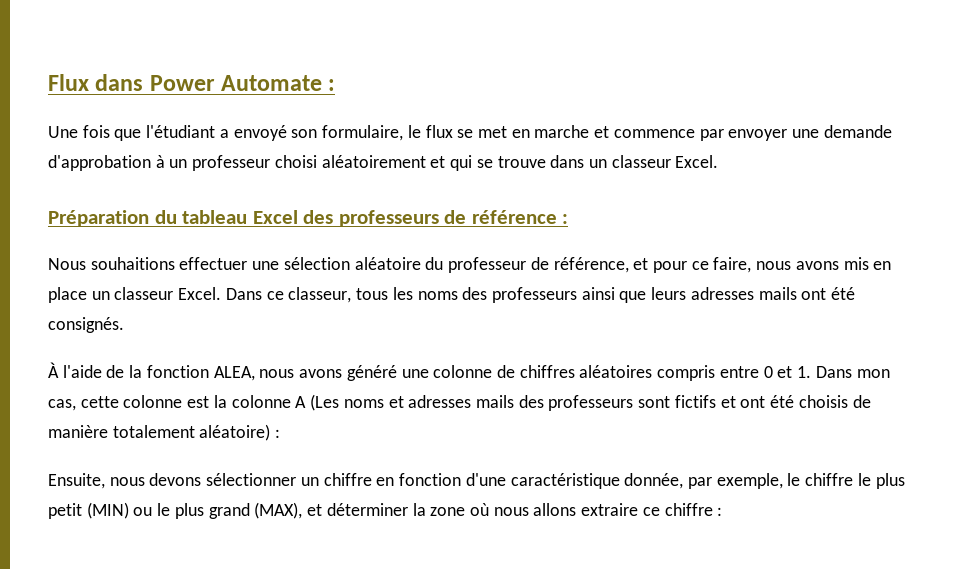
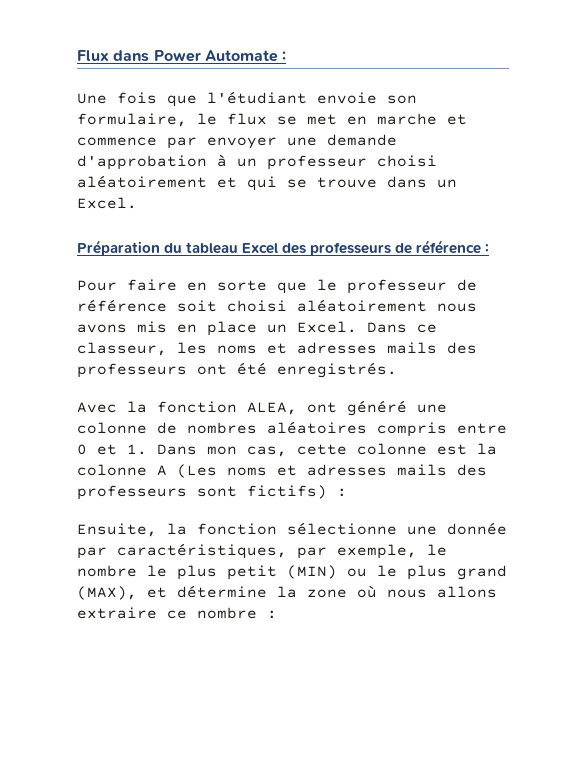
[219,125,287,141] a envoyé -> [317,92,377,104] envoie
[611,155,671,168] classeur -> (457, 183) none
[48,257,752,273] Nous souhaitions effectuer une sélection aléatoire du professeur de référence, et pour ce faire, -> [77,279,477,294] [77,299,427,312] Pour faire en sorte que le professeur de référence soit choisi aléatoirement
[114,287,174,300] classeur -> (287, 328) none
[356,288,389,300] tous -> (167, 349) none
[462,287,856,303] [48,317,124,333] [48,362,125,378] des professeurs ainsi que leurs adresses mails ont été consignés. // À l'aide de -> [267,342,477,354] [77,362,397,378] [77,402,117,413] et adresses mails des professeurs ont été enregistrés. // Avec
[259,369,343,378] nous avons -> [307,402,337,413] ont
[519,365,575,378] chiffres -> [187,422,257,434] nombres
[674,395,871,408] [48,424,281,441] [48,473,684,489] fictifs et ont été choisis de manière totalement aléatoire) : // Ensuite, nous devons sélectionner un chiffre en fonction d'une caractéristique donnée, -> [247,485,347,499] [77,522,507,537] [77,543,287,559] fictifs) : // Ensuite, la fonction sélectionne une donnée par caractéristiques,
[805,473,854,486] chiffre -> [77,565,137,577] nombre
[326,503,408,516] déterminer -> [177,585,267,598] détermine
[664,503,713,516] chiffre -> [197,607,257,619] nombre

